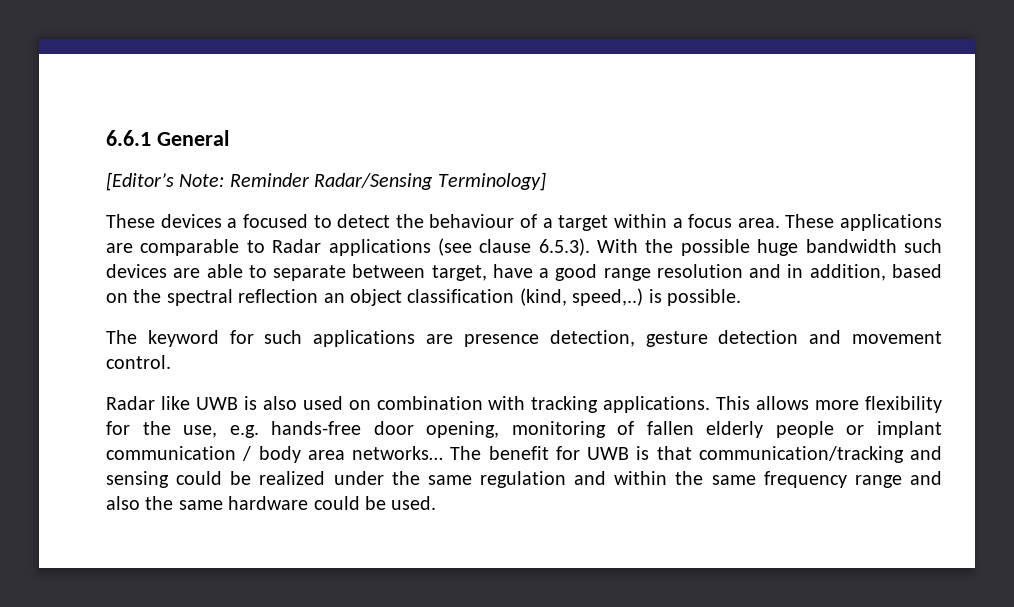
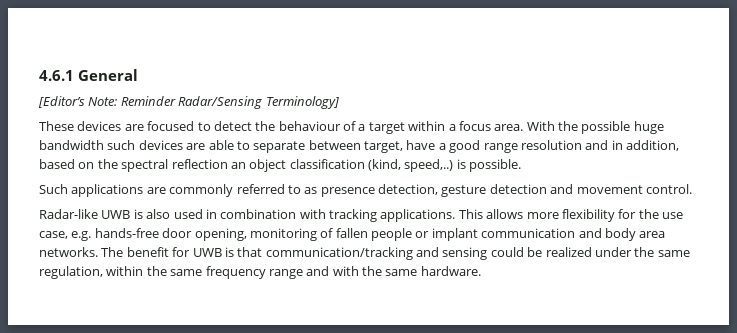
[106,130,151,146] 6.6.1 -> [39,70,74,81] 4.6.1
[227,218,238,228] a -> [124,124,144,131] are
[785,214,942,231] [106,238,590,256] These applications are comparable to Radar applications (see clause 6.5.3). -> (524, 127) none
[106,330,454,347] The keyword for such applications are -> [39,184,318,197] Such applications are commonly referred to as
[106,396,190,410] Radar like -> [39,209,98,219] Radar-like
[348,400,371,410] on -> [205,209,217,219] in
[183,425,218,438] use, -> [662,212,683,219] [39,231,68,239] use case,
[706,421,764,438] elderly -> (368, 233) none
[242,446,252,461] / -> [578,228,602,238] and
[352,446,443,460] networks… -> [39,247,98,257] networks.
[480,471,607,488] regulation and -> [39,266,103,279] regulation,
[106,496,437,510] also the same hardware could be used. -> [332,266,481,276] with the same hardware.

